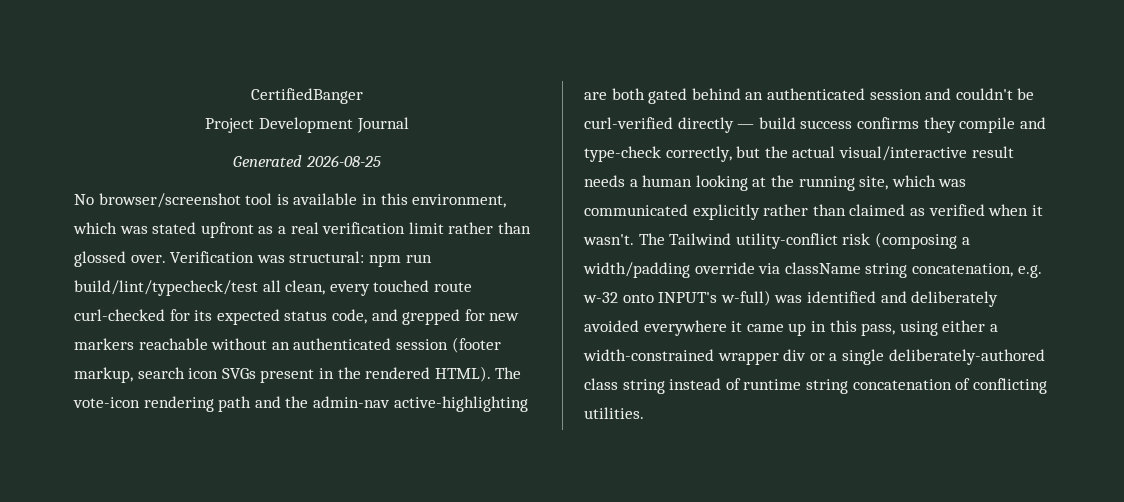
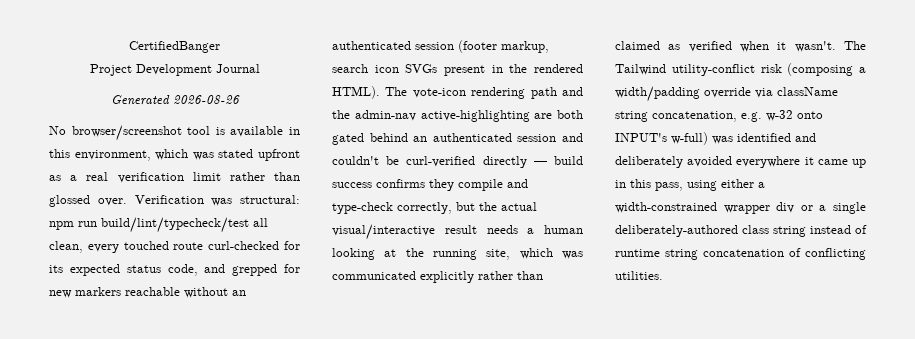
[305,155,381,167] 2026-08-25 -> [172,95,240,104] 2026-08-26

